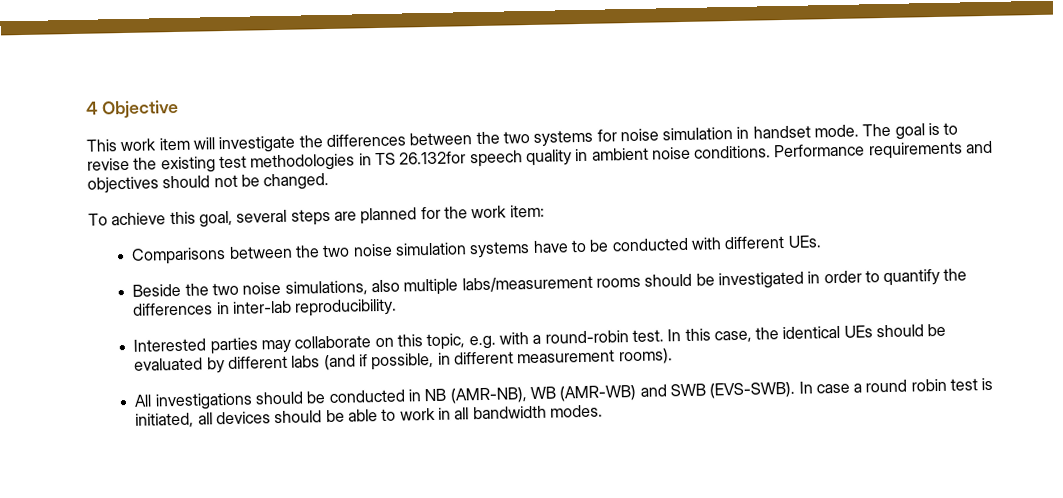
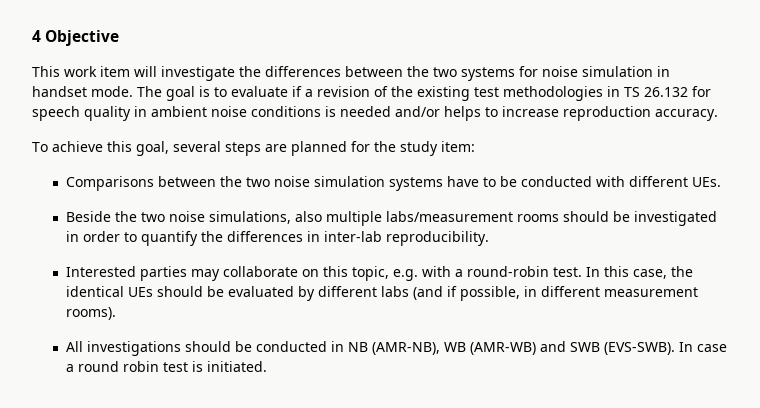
[87,157,130,171] revise -> [231,86,388,97] evaluate if a revision of
[399,151,467,165] 26.132for -> [644,86,711,97] 26.132 for
[694,140,994,160] [87,172,330,194] conditions. Performance requirements and objectives should not be changed. -> [251,106,718,121] conditions is needed and/or helps to increase reproduction accuracy.
[471,205,508,219] work -> [400,141,438,156] study
[135,404,603,428] initiated, all devices should be able to work in all bandwidth modes. -> [206,361,267,372] initiated.

